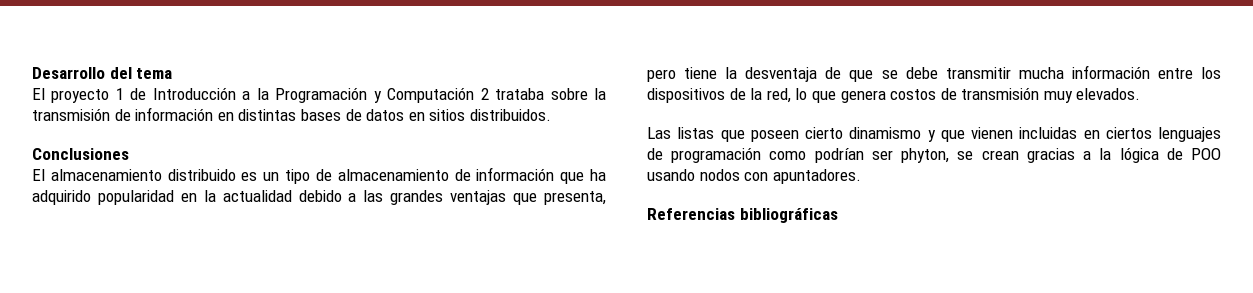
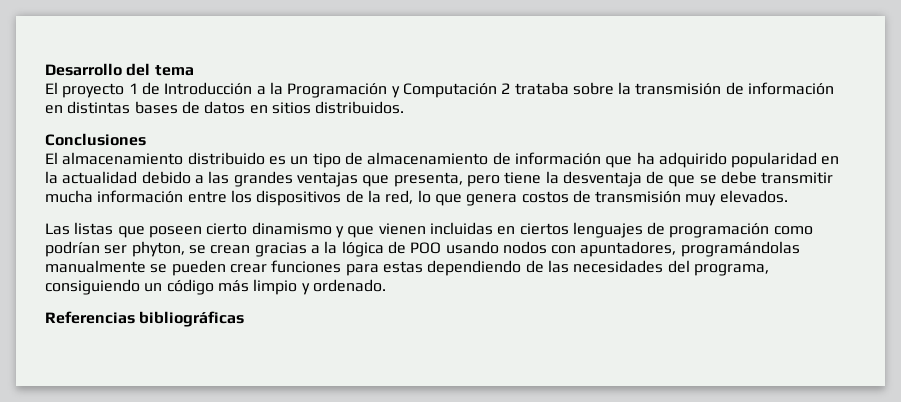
[772,169,861,184] apuntadores. -> [580,241,800,257] [45,260,769,276] [45,279,386,295] apuntadores, programándolas manualmente se pueden crear funciones para estas dependiendo de las necesidades del programa, consiguiendo un código más limpio y ordenado.

